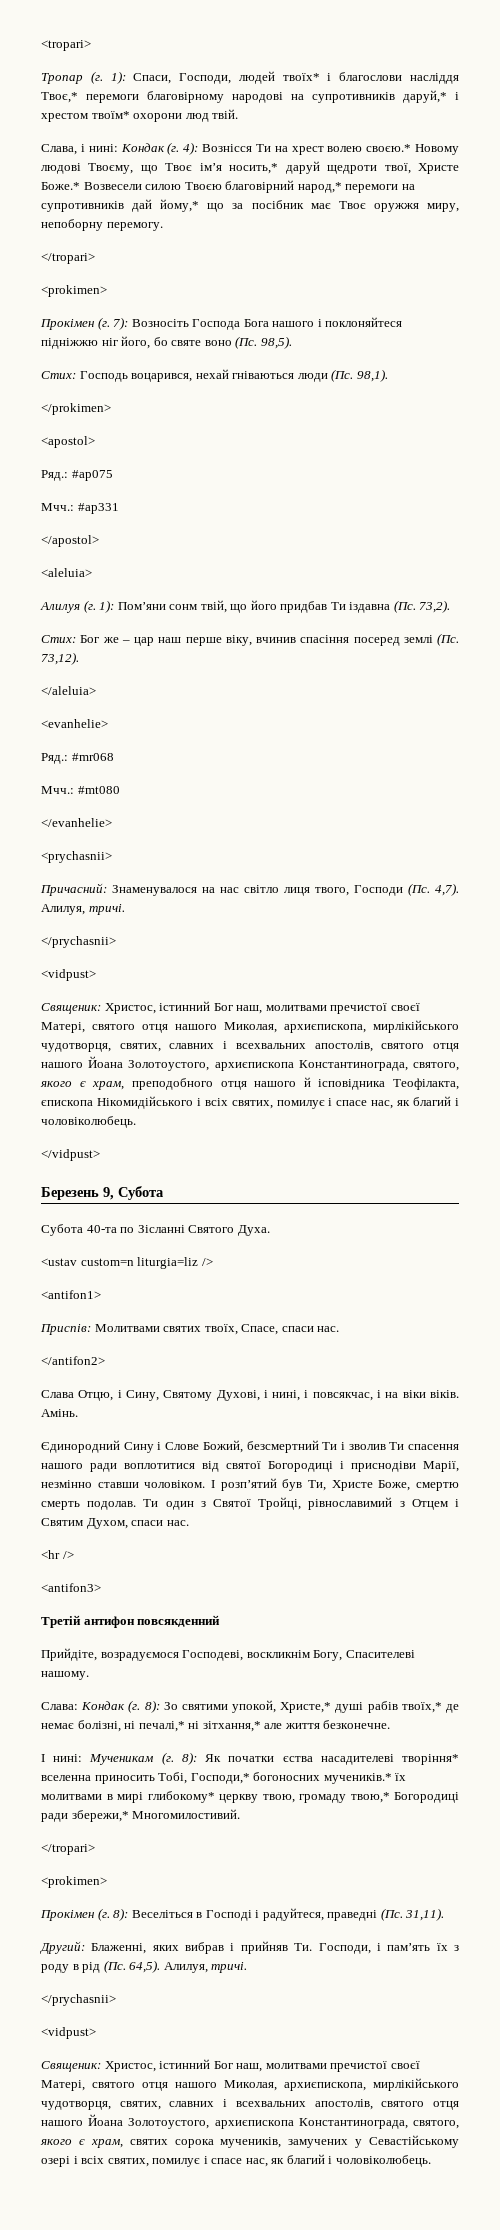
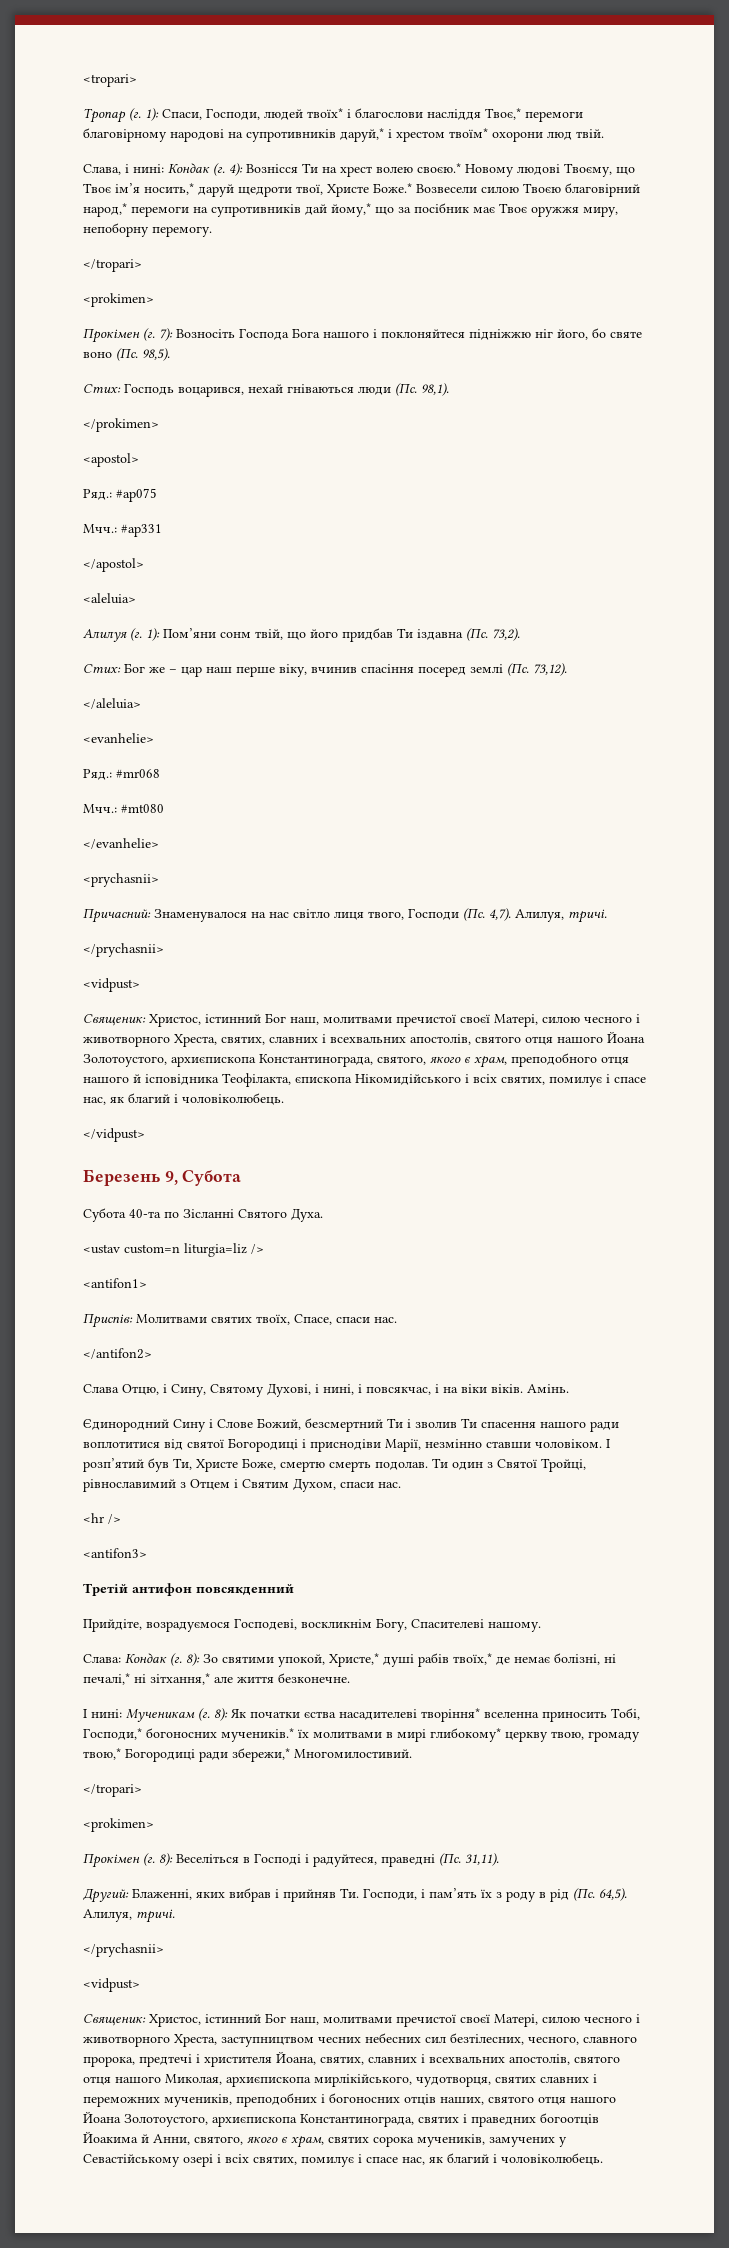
[92,1020,459,1033] [41,1043,111,1052] святого отця нашого Миколая, архиєпископа, мирлікійського чудотворця, -> [542,1014,640,1023] [83,1034,217,1047] силою чесного і животворного Хреста,
[92,2078,459,2091] [41,2099,460,2110] [41,2114,408,2129] святого отця нашого Миколая, архиєпископа, мирлікійського чудотворця, святих, славних і всехвальних апостолів, святого отця нашого Йоана Золотоустого, архиєпископа Константинограда, -> [542,2014,640,2023] [83,2033,637,2047] [83,2051,620,2067] [83,2074,597,2087] [83,2093,616,2107] [83,2111,599,2127] [83,2131,190,2145] силою чесного і животворного Хреста, заступництвом чесних небесних сил безтілесних, чесного, славного пророка, предтечі і христителя Йоана, святих, славних і всехвальних апостолів, святого отця нашого Миколая, архиєпископа мирлікійського, чудотворця, святих славних і переможних мучеників, преподобних і богоносних отців наших, святого отця нашого Йоана Золотоустого, архиєпископа Константинограда, святих і праведних богоотців Йоакима й Анни,

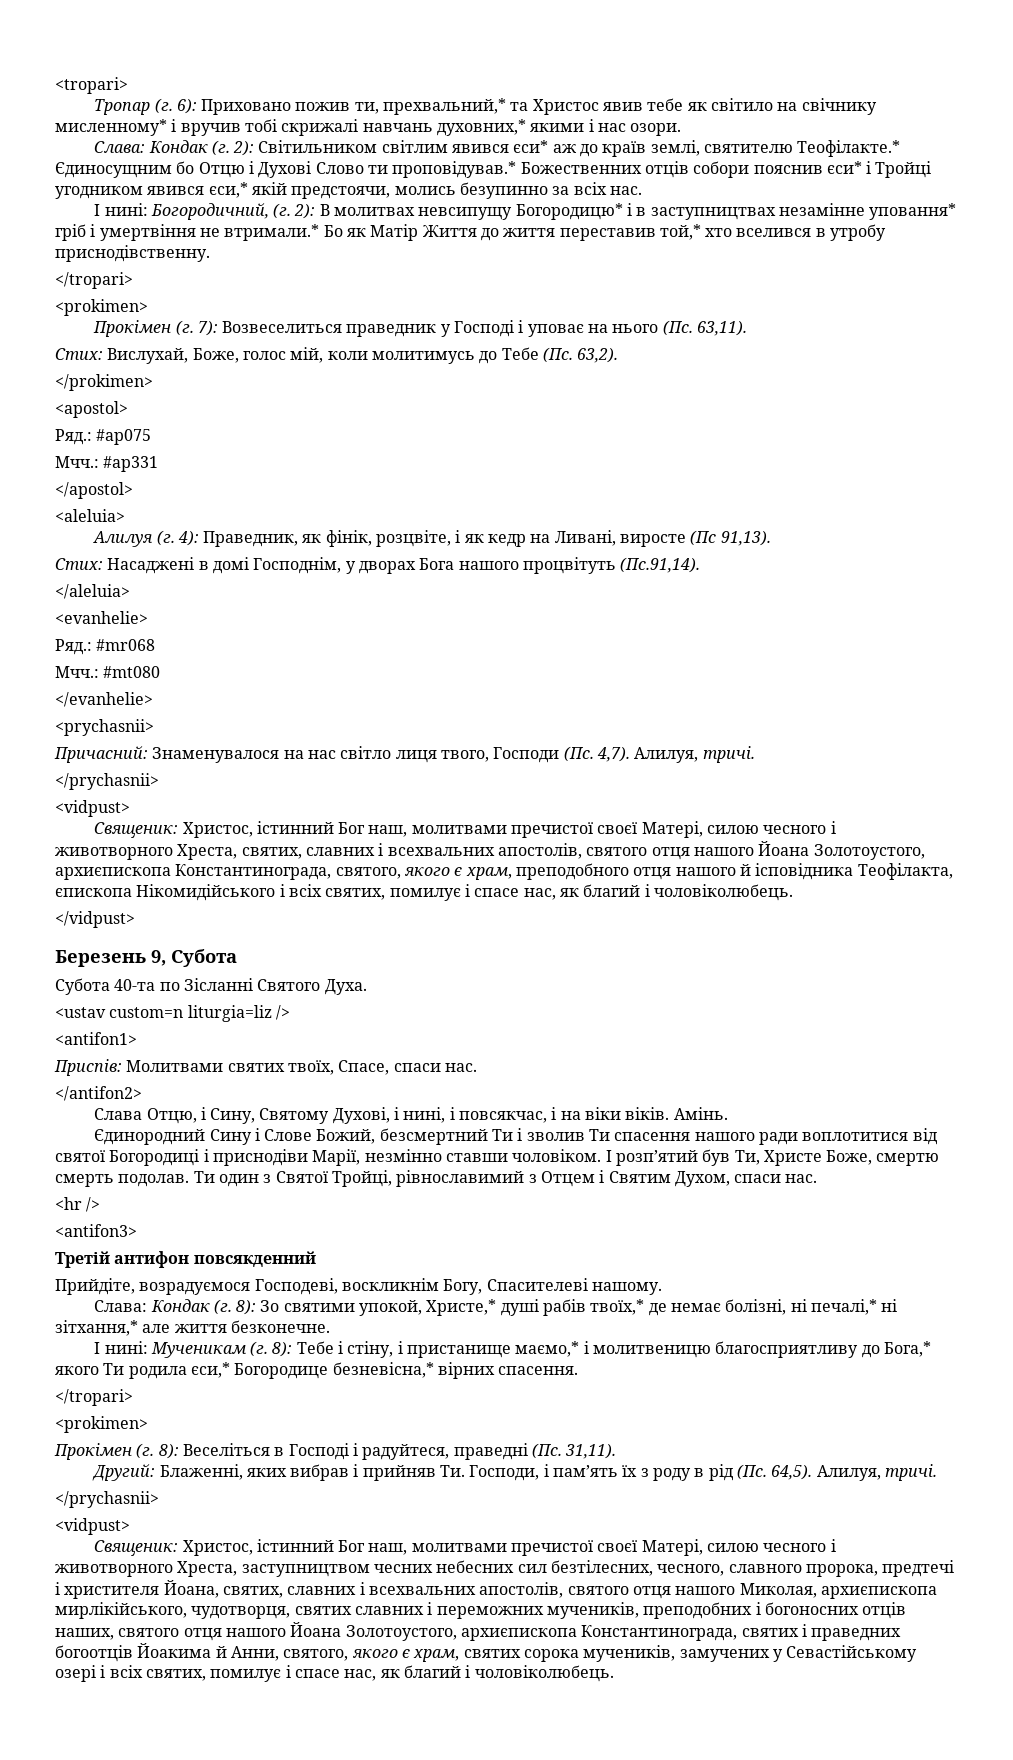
[145,108,583,122] [83,128,604,142] [83,163,635,177] [83,183,640,197] [83,203,618,217] [83,223,212,237] 1): Спаси, Господи, людей твоїх* і благослови насліддя Твоє,* перемоги благовірному народові на супротивників даруй,* і хрестом твоїм* охорони люд твій. // Слава, і нині: Кондак (г. 4): Вознісся Ти на хрест волею своєю.* Новому людові Твоєму, що Твоє ім’я носить,* даруй щедроти твої, Христе Боже.* Возвесели силою Твоєю благовірний народ,* перемоги на супротивників дай йому,* що за посібник має Твоє оружжя миру, непоборну перемогу. -> [176,98,877,115] [55,119,682,136] [94,140,901,157] [55,161,932,178] [55,182,642,199] [94,203,957,220] [55,224,887,241] [55,245,210,262] 6): Приховано пожив ти, прехвальний,* та Христос явив тебе як світило на свічнику мисленному* і вручив тобі скрижалі навчань духовних,* якими і нас озори. // Слава: Кондак (г. 2): Світильником світлим явився єси* аж до країв землі, святителю Теофілакте.* Єдиносущним бо Отцю і Духові Слово ти проповідував.* Божественних отців собори пояснив єси* і Тройці угодником явився єси,* якій предстоячи, молись безупинно за всіх нас. // І нині: Богородичний, (г. 2): В молитвах невсипущу Богородицю* і в заступництвах незамінне уповання* гріб і умертвіння не втримали.* Бо як Матір Життя до життя переставив той,* хто вселився в утробу приснодівственну.
[176,328,642,340] [83,348,170,361] [83,383,449,397] Возносіть Господа Бога нашого і поклоняйтеся підніжжю ніг його, бо святе воно (Пс. 98,5). // Стих: Господь воцарився, нехай гніваються люди (Пс. 98,1). -> [222,320,748,337] [55,347,619,364] Возвеселиться праведник у Господі і уповає на нього (Пс. 63,11). // Стих: Вислухай, Боже, голос мій, коли молитимусь до Тебе (Пс. 63,2).
[146,628,520,642] [83,663,567,677] 1): Пом’яни сонм твій, що його придбав Ти іздавна (Пс. 73,2). // Стих: Бог же – цар наш перше віку, вчинив спасіння посеред землі (Пс. 73,12). -> [177,530,771,547] [55,557,701,574] 4): Праведник, як фінік, розцвіте, і як кедр на Ливані, виросте (Пс 91,13). // Стих: Насаджені в домі Господнім, у дворах Бога нашого процвітуть (Пс.91,14).
[231,1708,640,1722] [83,1728,640,1742] [83,1748,412,1762] Як початки єства насадителеві творіння* вселенна приносить Тобі, Господи,* богоносних мучеників.* їх молитвами в мирі глибокому* церкву твою, громаду твою,* Богородиці ради збережи,* Многомилостивий. -> [296,1341,931,1358] [55,1362,579,1379] Тебе і стіну, і пристанище маємо,* і молитвеницю благосприятливу до Бога,* якого Ти родила єси,* Богородице безневісна,* вірних спасення.

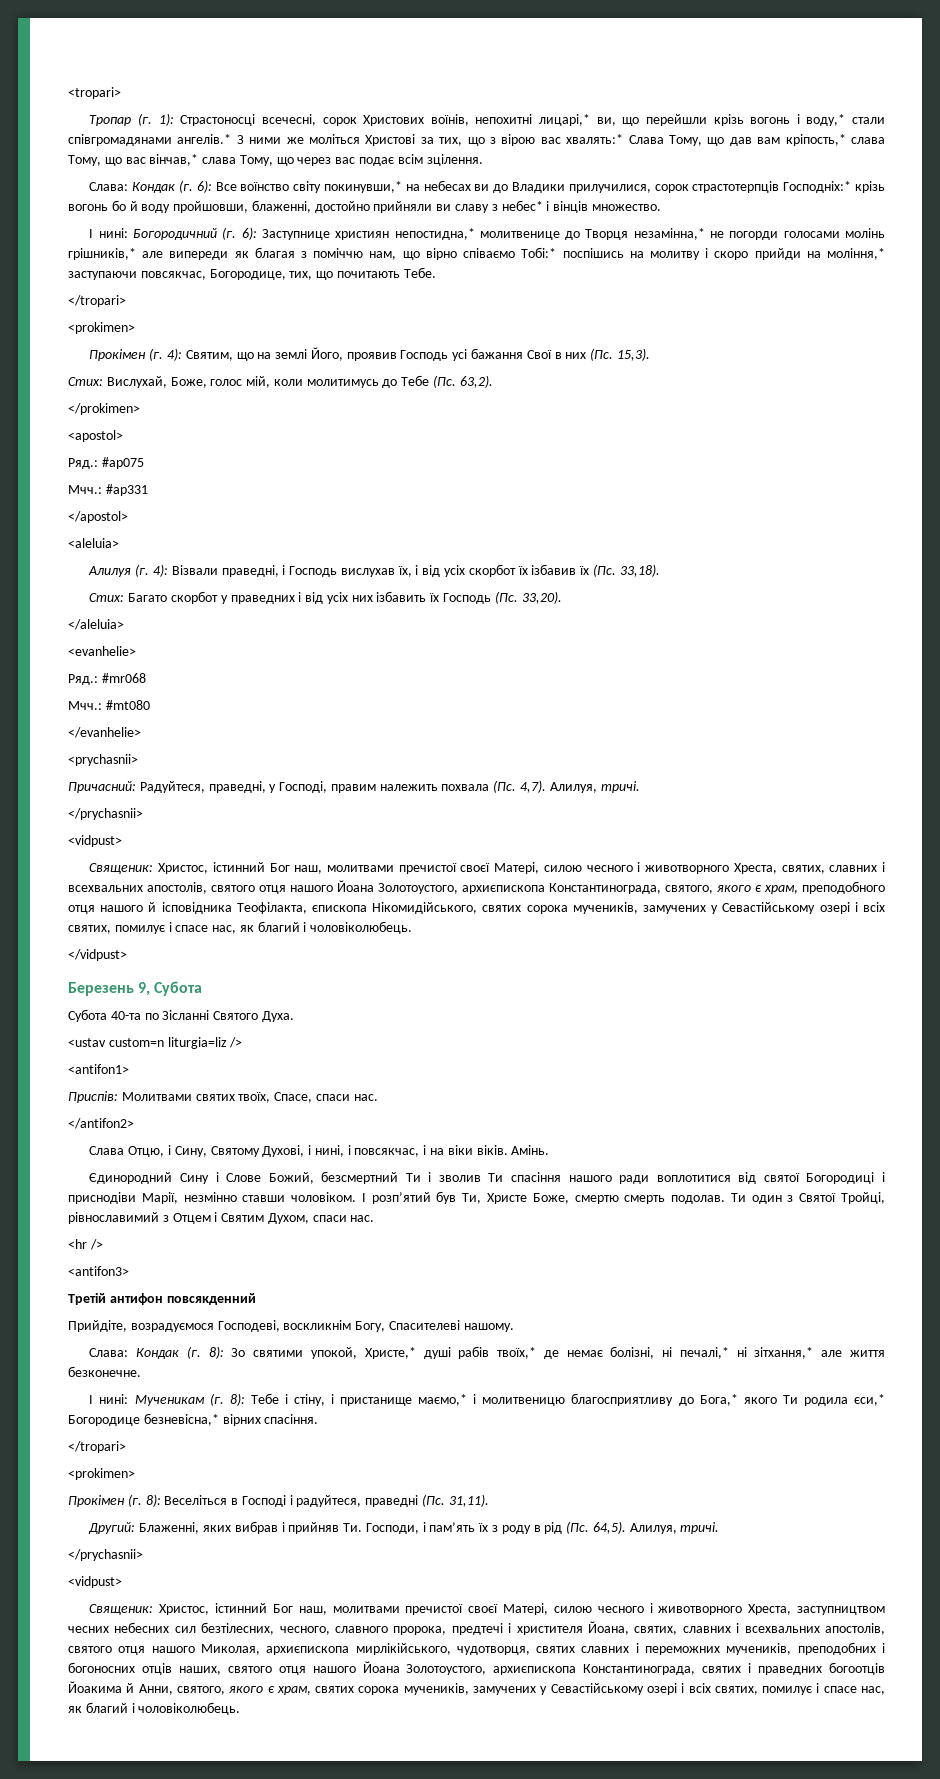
[176,98,877,115] [55,119,682,136] [94,140,901,157] [55,161,932,178] [55,182,642,199] [94,203,957,220] [55,224,887,241] [55,245,210,262] [55,272,133,289] [55,299,148,316] [93,320,748,337] 6): Приховано пожив ти, прехвальний,* та Христос явив тебе як світило на свічнику мисленному* і вручив тобі скрижалі навчань духовних,* якими і нас озори. // Слава: Кондак (г. 2): Світильником світлим явився єси* аж до країв землі, святителю Теофілакте.* Єдиносущним бо Отцю і Духові Слово ти проповідував.* Божественних отців собори пояснив єси* і Тройці угодником явився єси,* якій предстоячи, молись безупинно за всіх нас. // І нині: Богородичний, (г. 2): В молитвах невсипущу Богородицю* і в заступництвах незамінне уповання* гріб і умертвіння не втримали.* Бо як Матір Життя до життя переставив той,* хто вселився в утробу приснодівственну. // </tropari> // <prokimen> // Прокімен (г. 7): Возвеселиться праведник у Господі і уповає на нього (Пс. 63,11). -> [158,113,886,126] [68,134,885,146] [68,154,483,166] [89,180,885,193] [68,200,661,213] [89,227,886,240] [68,247,886,260] [68,267,436,280] [68,295,126,307] [68,322,135,334] [89,347,650,361] 1): Страстоносці всечесні, сорок Христових воїнів, непохитні лицарі,* ви, що перейшли крізь вогонь і воду,* стали співгромадянами ангелів.* З ними же моліться Христові за тих, що з вірою вас хвалять:* Слава Тому, що дав вам кріпость,* слава Тому, що вас вінчав,* слава Тому, що через вас подає всім зцілення. // Слава: Кондак (г. 6): Все воїнство світу покинувши,* на небесах ви до Владики прилучилися, сорок страстотерпців Господніх:* крізь вогонь бо й воду пройшовши, блаженні, достойно прийняли ви славу з небес* і вінців множество. // І нині: Богородичний (г. 6): Заступнице християн непостидна,* молитвенице до Творця незамінна,* не погорди голосами молінь грішників,* але випереди як благая з поміччю нам, що вірно співаємо Тобі:* поспішись на молитву і скоро прийди на моління,* заступаючи повсякчас, Богородице, тих, що почитають Тебе. // </tropari> // <prokimen> // Прокімен (г. 4): Святим, що на землі Його, проявив Господь усі бажання Свої в них (Пс. 15,3).
[203,530,771,547] [55,557,701,574] Праведник, як фінік, розцвіте, і як кедр на Ливані, виросте (Пс 91,13). // Стих: Насаджені в домі Господнім, у дворах Бога нашого процвітуть (Пс.91,14). -> [171,564,660,577] [89,591,562,604] Візвали праведні, і Господь вислухав їх, і від усіх скорбот їх ізбавив їх (Пс. 33,18). // Стих: Багато скорбот у праведних і від усіх них ізбавить їх Господь (Пс. 33,20).
[152,746,560,763] Знаменувалося на нас світло лиця твого, Господи -> [139,781,490,793] Радуйтеся, праведні, у Господі, правим належить похвала
[136,884,276,901] Нікомидійського -> [372,902,850,914] Нікомидійського, святих сорока мучеників, замучених у Севастійському озері
[614,1132,691,1141] спасення -> [511,1172,562,1182] спасіння
[498,1366,579,1375] спасення. -> [264,1414,319,1424] спасіння.

